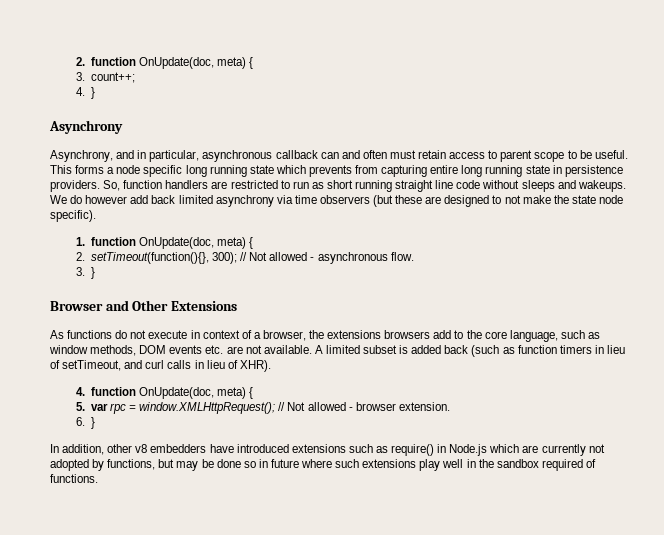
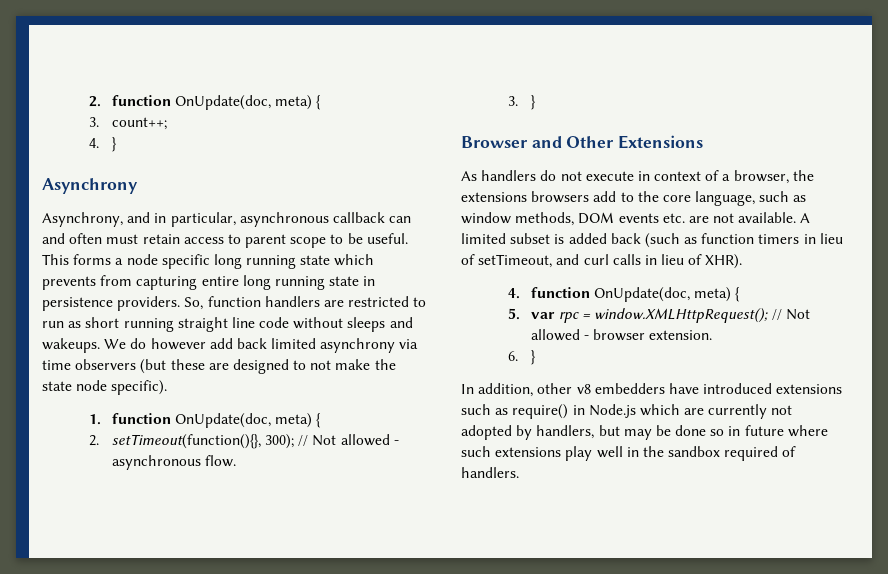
[67,330,113,339] functions -> [481,170,537,181] handlers
[107,459,156,470] functions, -> [536,425,595,439] handlers,
[50,474,98,483] functions. -> [461,467,519,478] handlers.

